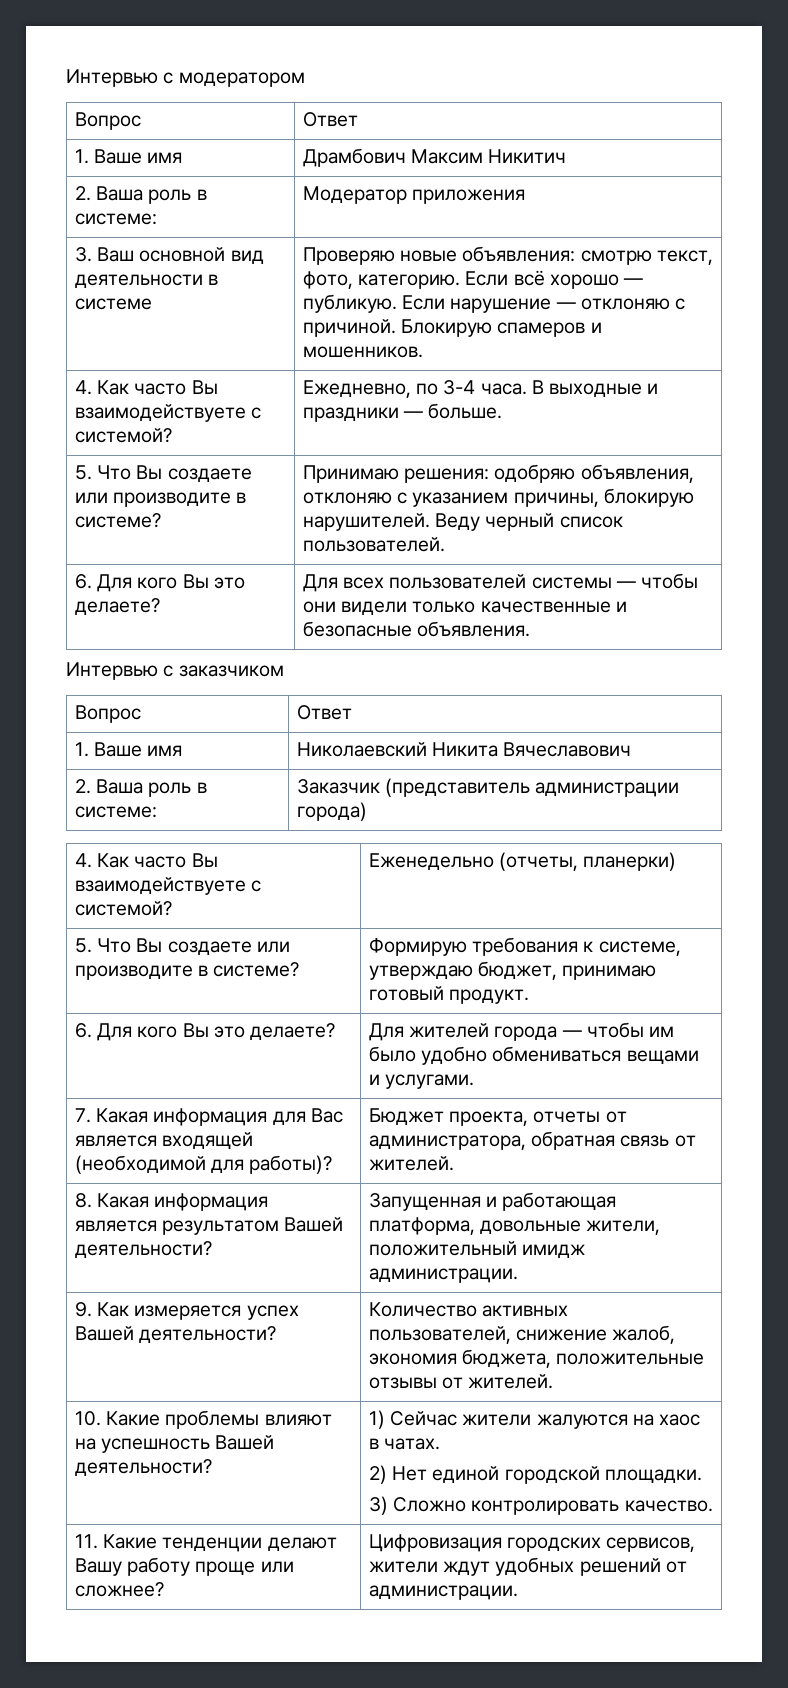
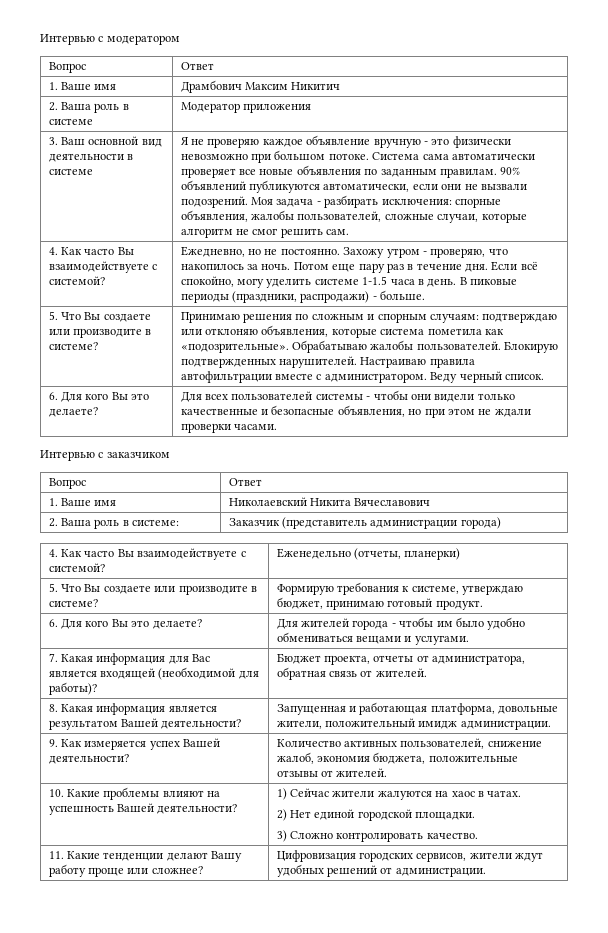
[74,213,157,225] системе: -> [48,118,93,125] системе
[302,246,713,265] [302,270,644,289] [302,294,686,313] [302,319,602,337] [302,346,423,358] Проверяю новые объявления: смотрю текст, фото, категорию. Если всё хорошо — публикую. Если нарушение — отклоняю с причиной. Блокирую спамеров и мошенников. -> [180,135,511,148] [180,150,535,163] [180,165,521,178] [180,180,527,193] [180,195,501,208] [180,210,527,223] [180,228,350,238] Я не проверяю каждое объявление вручную - это физически невозможно при большом потоке. Система сама автоматически проверяет все новые объявления по заданным правилам. 90% объявлений публикуются автоматически, если они не вызвали подозрений. Моя задача - разбирать исключения: спорные объявления, жалобы пользователей, сложные случаи, которые алгоритм не смог решить сам.
[416,380,659,397] [302,407,424,422] по 3-4 часа. В выходные и праздники — -> [248,247,508,258] [180,261,538,273] [180,276,518,288] [180,291,377,303] но не постоянно. Захожу утром - проверяю, что накопилось за ночь. Потом еще пару раз в течение дня. Если всё спокойно, могу уделить системе 1-1.5 часа в день. В пиковые периоды (праздники, распродажи) -
[404,464,694,483] [302,488,694,507] [302,513,623,531] [302,537,445,552] решения: одобряю объявления, отклоняю с указанием причины, блокирую нарушителей. Веду черный список пользователей. -> [243,313,558,323] [180,325,504,338] [180,340,559,353] [180,356,475,368] [180,371,544,383] решения по сложным и спорным случаям: подтверждаю или отклоняю объявления, которые система пометила как «подозрительные». Обрабатываю жалобы пользователей. Блокирую подтвержденных нарушителей. Настраиваю правила автофильтрации вместе с администратором. Веду черный список.
[615,581,636,588] — -> [366,396,371,400] -
[417,621,531,637] объявления. -> [337,405,531,418] [180,423,278,433] объявления, но при этом не ждали проверки часами.
[561,1030,582,1037] — -> [391,623,396,627] -

